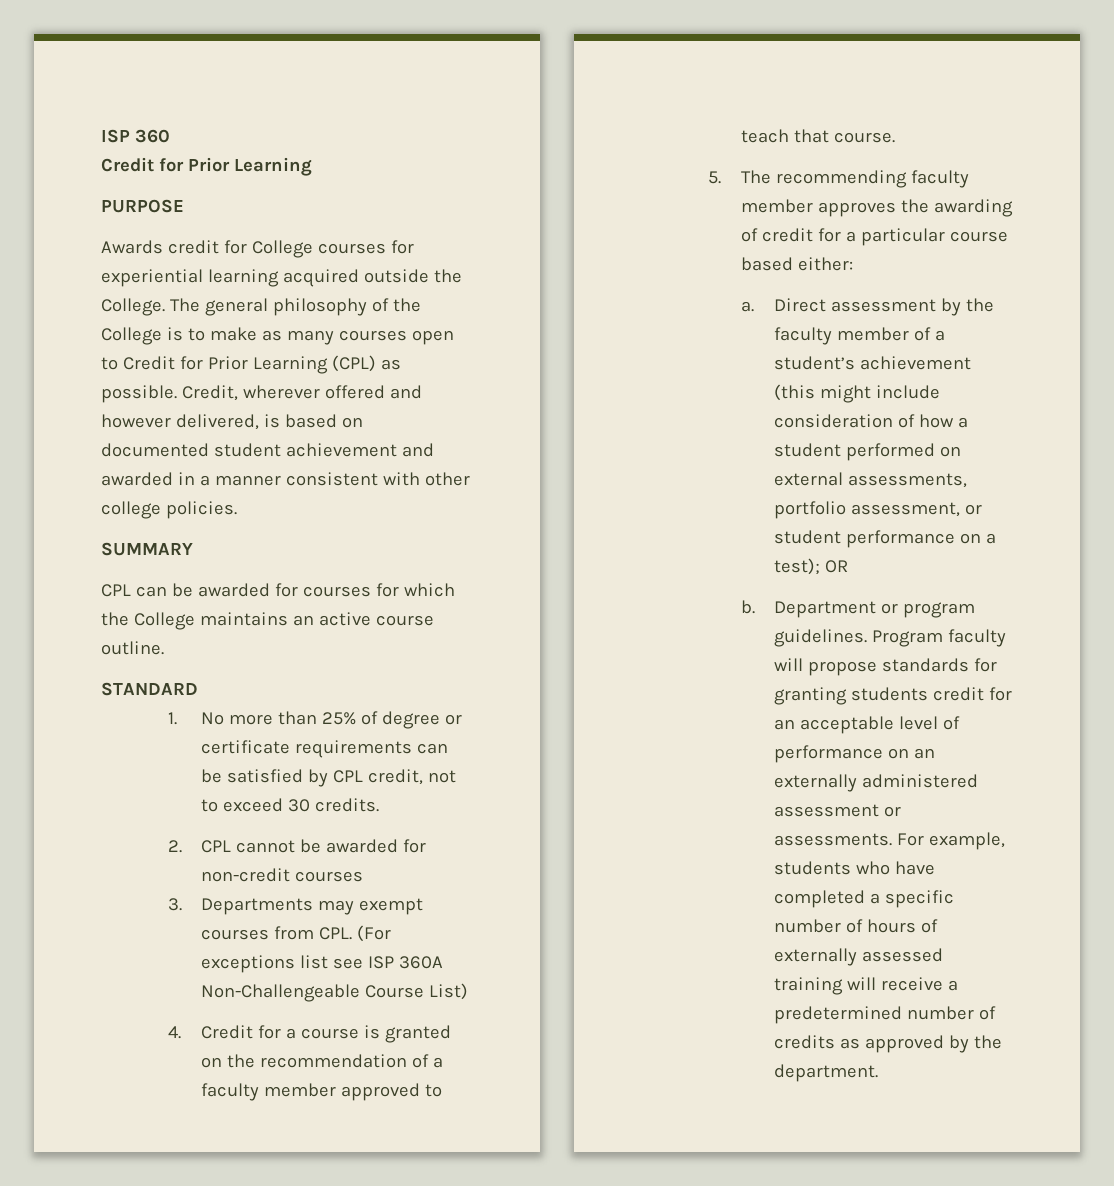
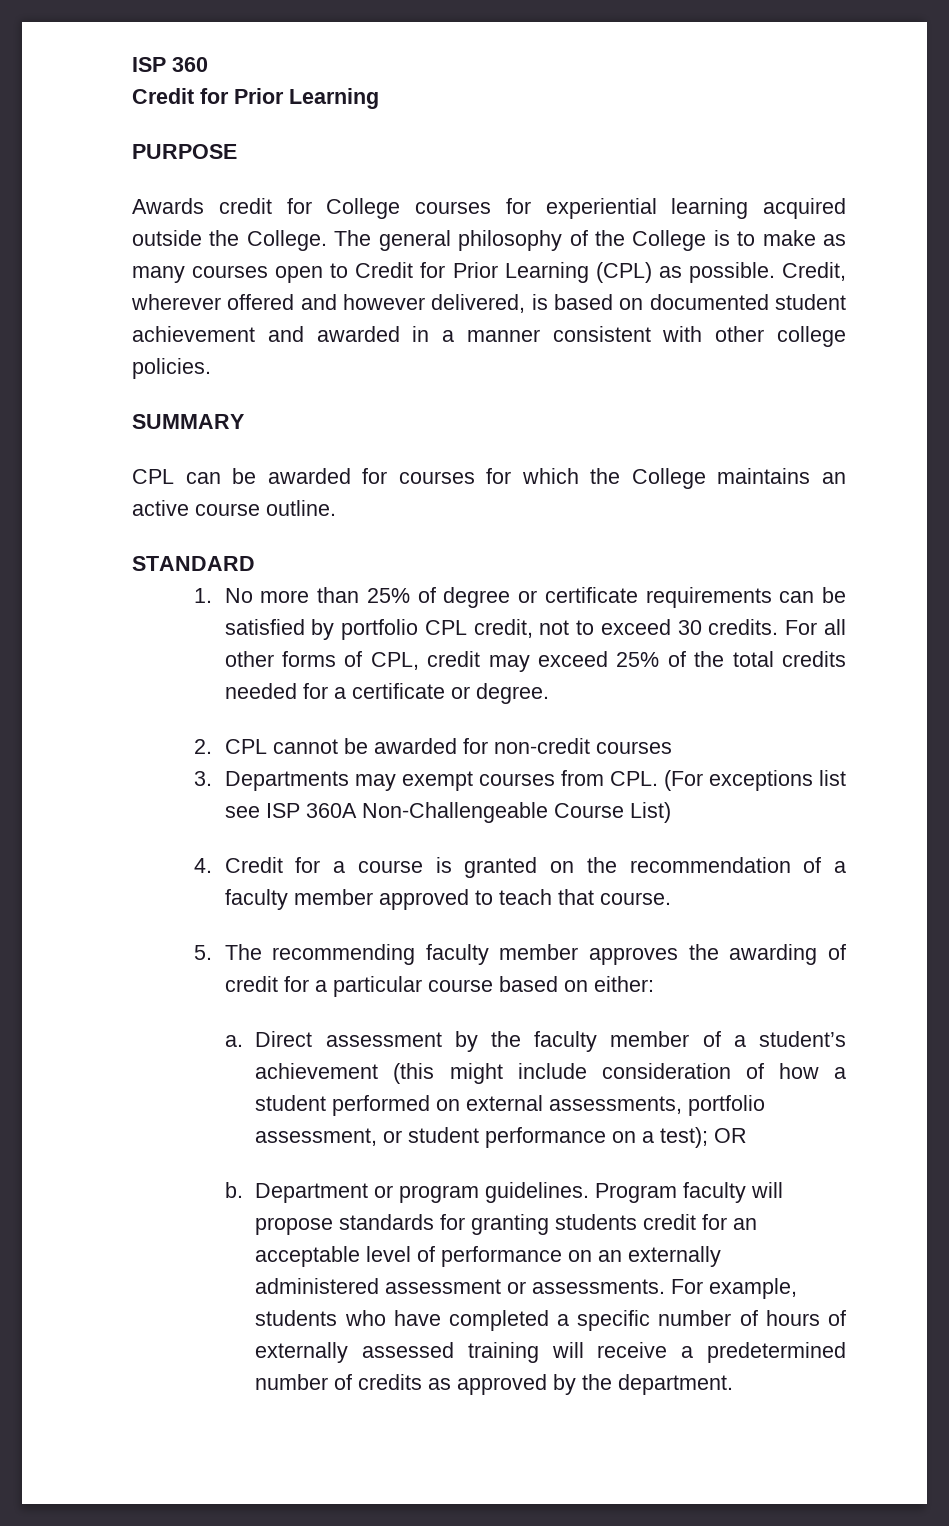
(329, 778) none -> [341,619,419,640] portfolio
(380, 805) none -> [785,619,846,635] [224,651,846,672] [224,683,549,704] For all other forms of CPL, credit may exceed 25% of the total credits needed for a certificate or degree.
(794, 264) none -> [563,980,588,992] on

